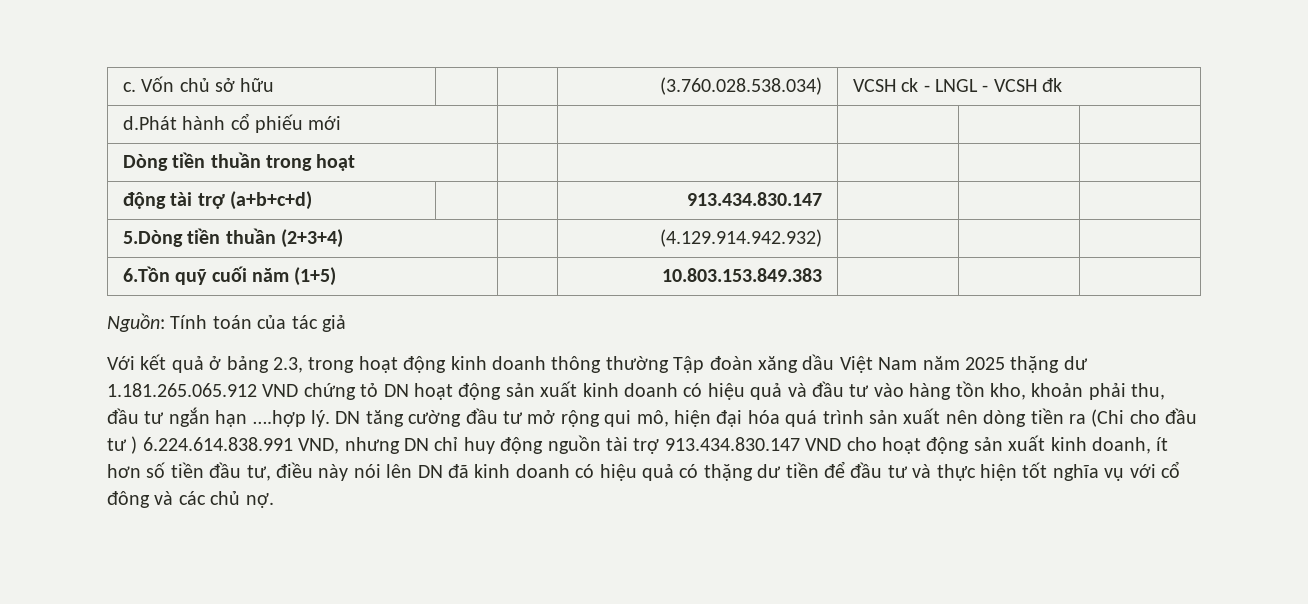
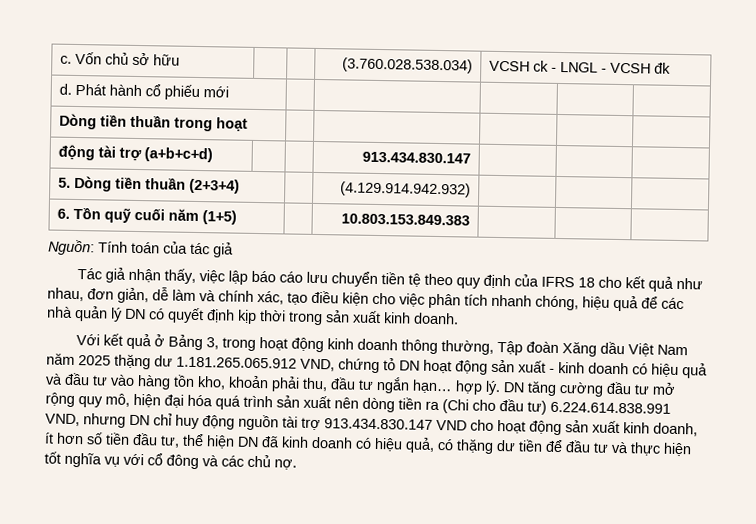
[122,116,177,130] d.Phát -> [58,83,106,96] d. Phát
[122,230,183,247] 5.Dòng -> [57,175,112,192] 5. Dòng
[122,266,170,282] 6.Tồn -> [56,207,101,220] 6. Tồn
(346, 323) none -> [76,267,703,292] [47,287,684,312] [47,305,459,326] // Tác giả nhận thấy, việc lập báo cáo lưu chuyển tiền tệ theo quy định của IFRS 18 cho kết quả như nhau, đơn giản, dễ làm và chính xác, tạo điều kiện cho việc phân tích nhanh chóng, hiệu quả để các nhà quản lý DN có quyết định kịp thời trong sản xuất kinh doanh.
[226,356,303,373] bảng 2.3, -> [167,334,219,351] Bảng 3,
[605,356,669,373] thường -> [440,340,494,355] thường,
[757,356,798,373] xăng -> [561,341,597,357] Xăng
[262,384,299,397] VND -> [300,358,335,372] VND,
(578, 389) none -> [549,368,555,373] -
[215,410,306,427] hạn ….hợp -> [412,379,483,395] hạn… hợp
[604,410,632,427] qui -> [78,396,103,408] quy
[107,436,138,454] tư ) -> [527,400,547,415] tư)
[276,462,413,481] điều này nói lên -> [182,433,235,449] thể hiện
[641,464,674,481] quả -> [405,437,435,453] quả,

